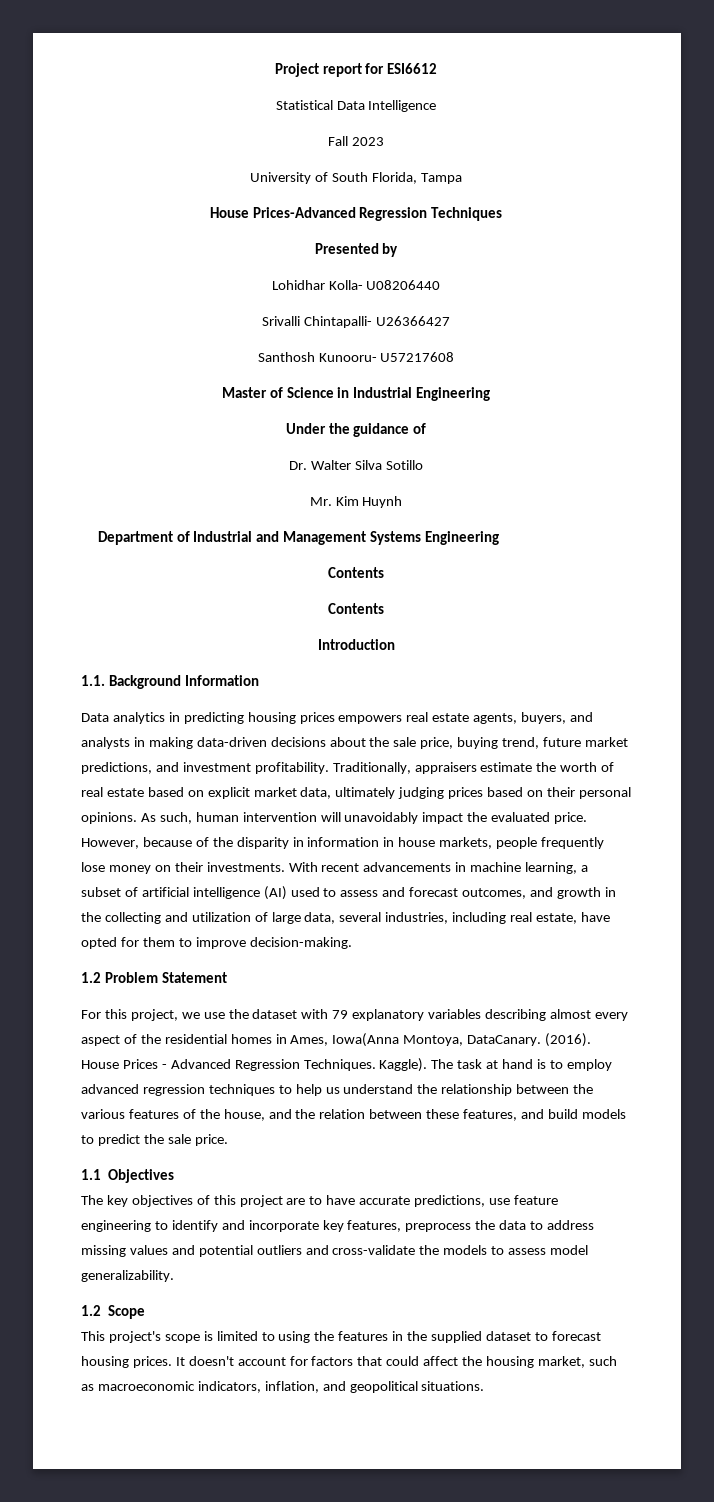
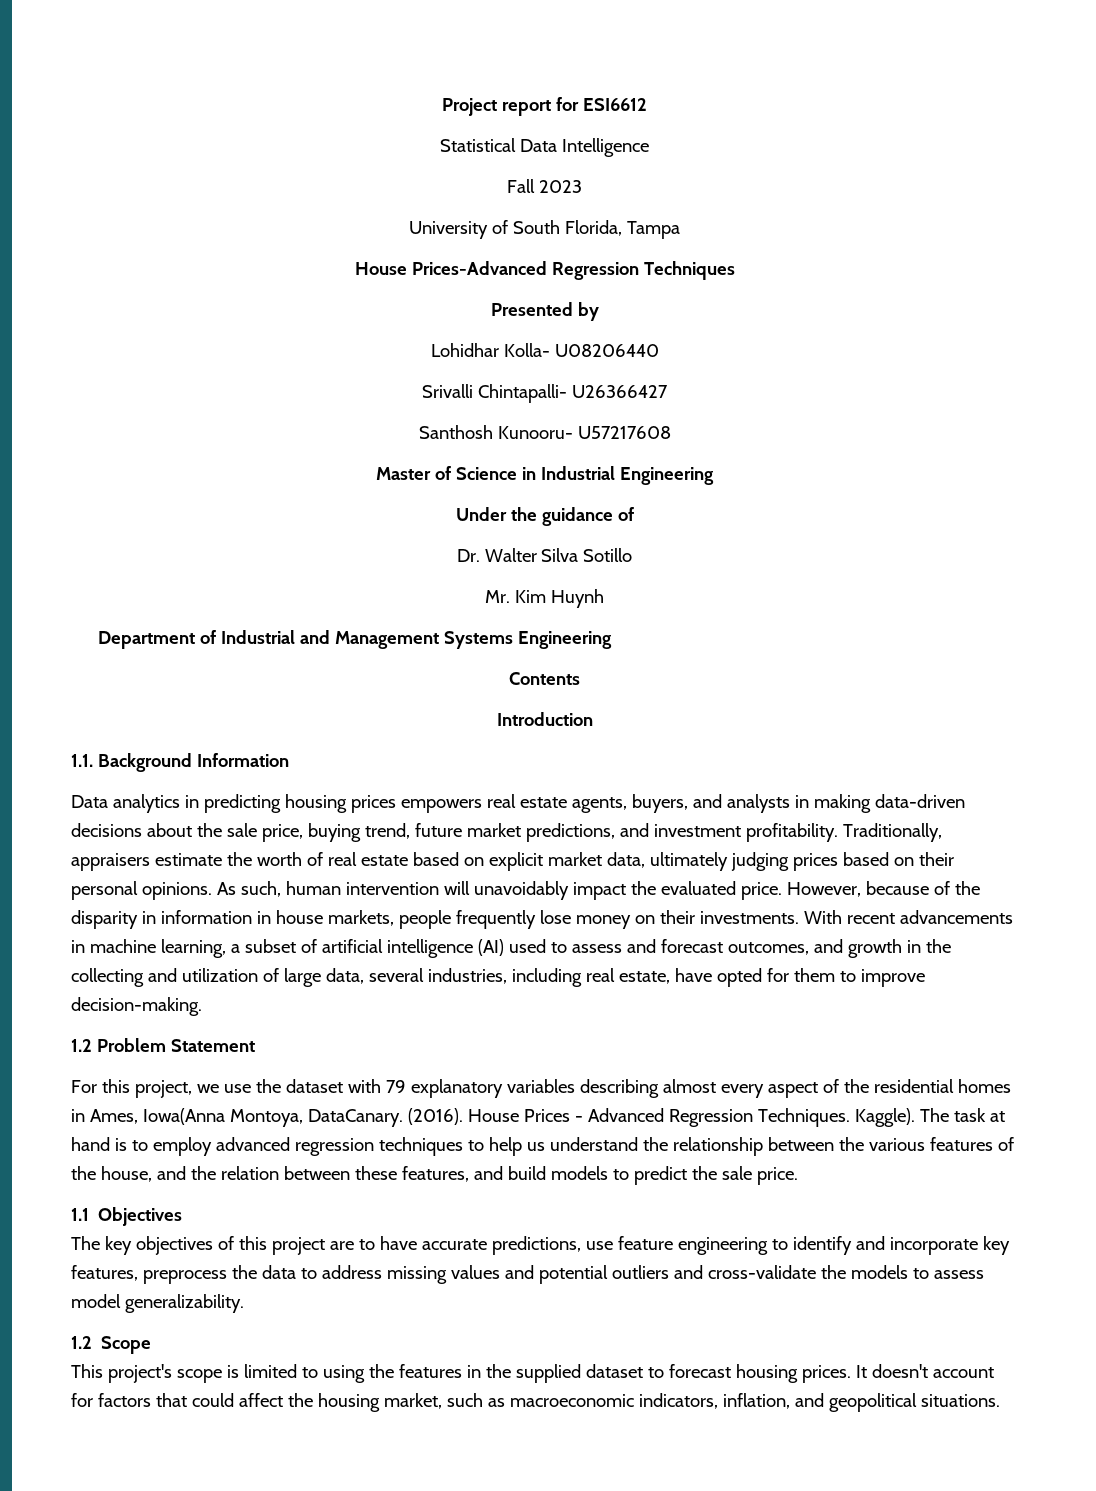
[328,603,384,614] // Contents -> (580, 678) none

